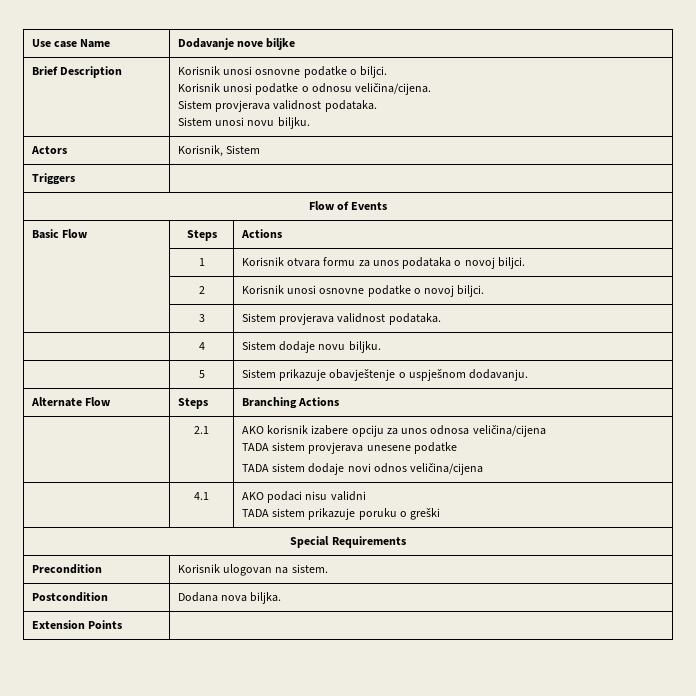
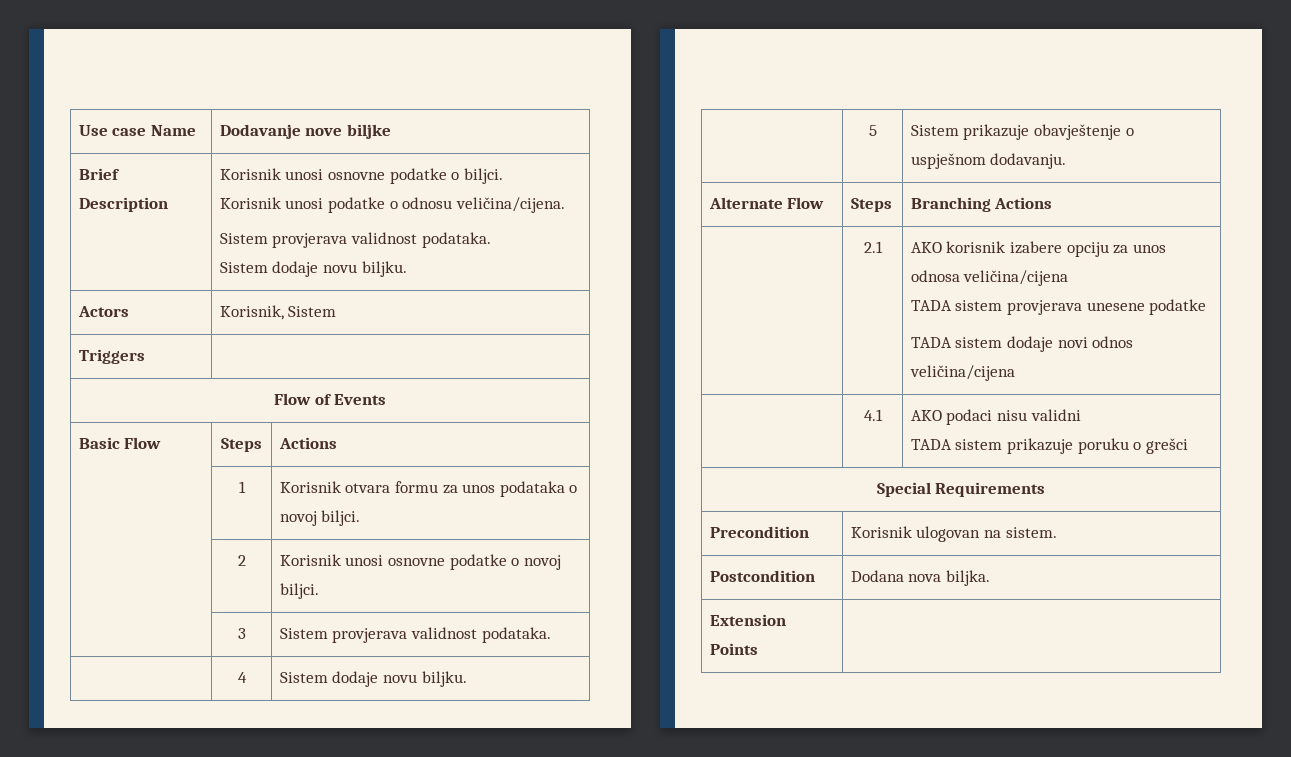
[215,117,245,126] unosi -> [272,261,319,277] dodaje
[410,508,441,520] greški -> [1145,438,1188,454] grešci

